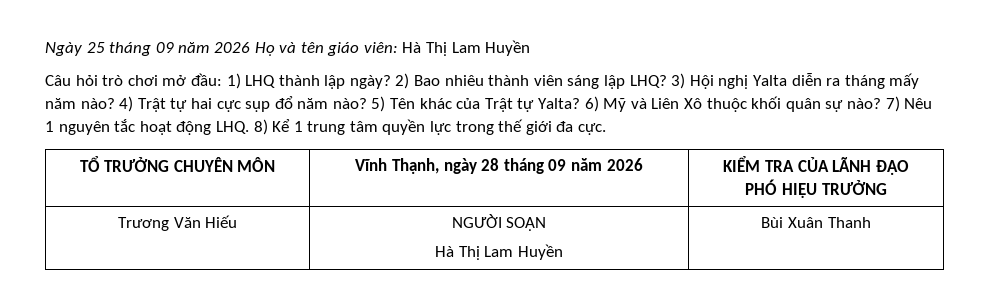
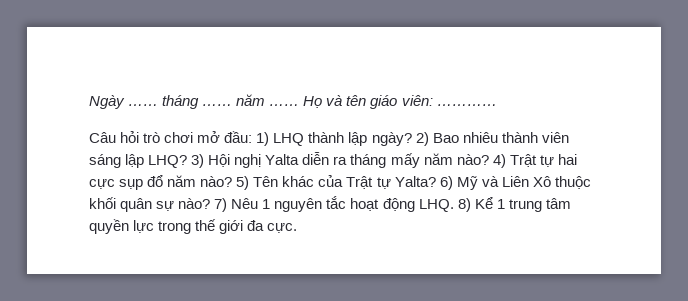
[86,42,250,56] 25 tháng 09 năm 2026 -> [128,94,300,109] …… tháng …… năm ……
[402,40,531,56] Hà Thị Lam Huyền -> [436,104,497,106] …………
[79,156,276,172] [355,158,643,174] [723,156,909,175] [745,179,887,198] [117,215,238,231] [451,214,547,231] [435,244,563,260] [761,217,871,228] // TỔ TRƯỞNG CHUYÊN MÔN | Vĩnh Thạnh, ngày 28 tháng 09 năm 2026 | KIỂM TRA CỦA LÃNH ĐẠO // PHÓ HIỆU TRƯỞNG // Trương Văn Hiếu | NGƯỜI SOẠN // Hà Thị Lam Huyền | Bùi Xuân Thanh -> (298, 228) none

